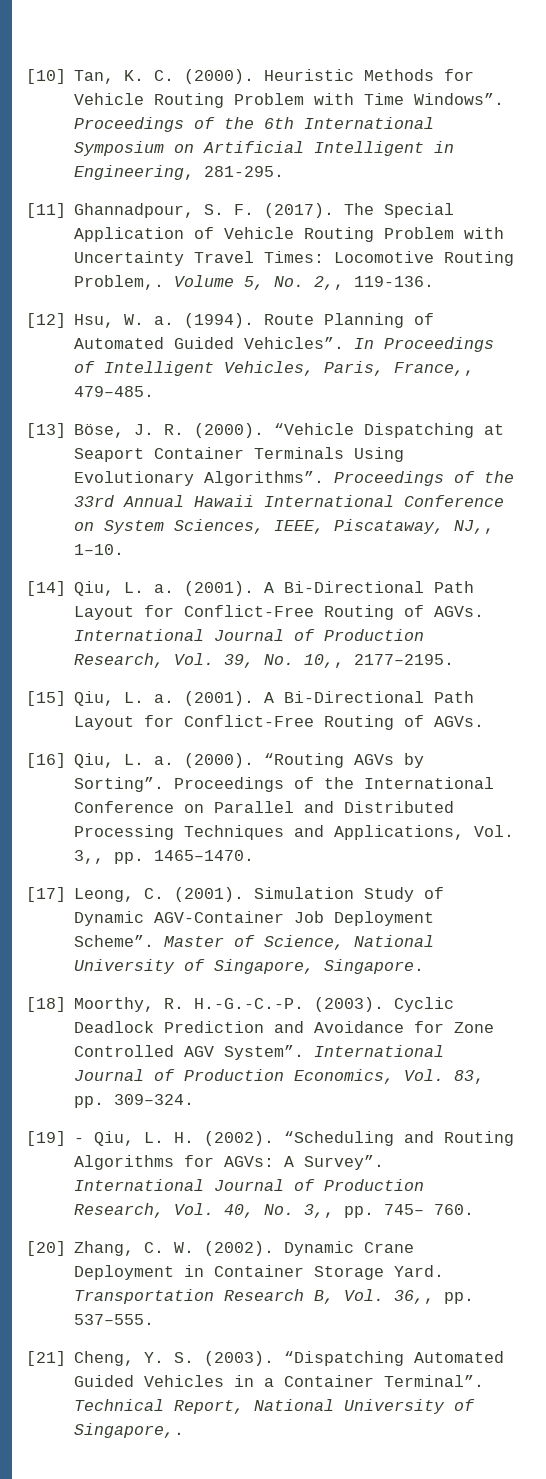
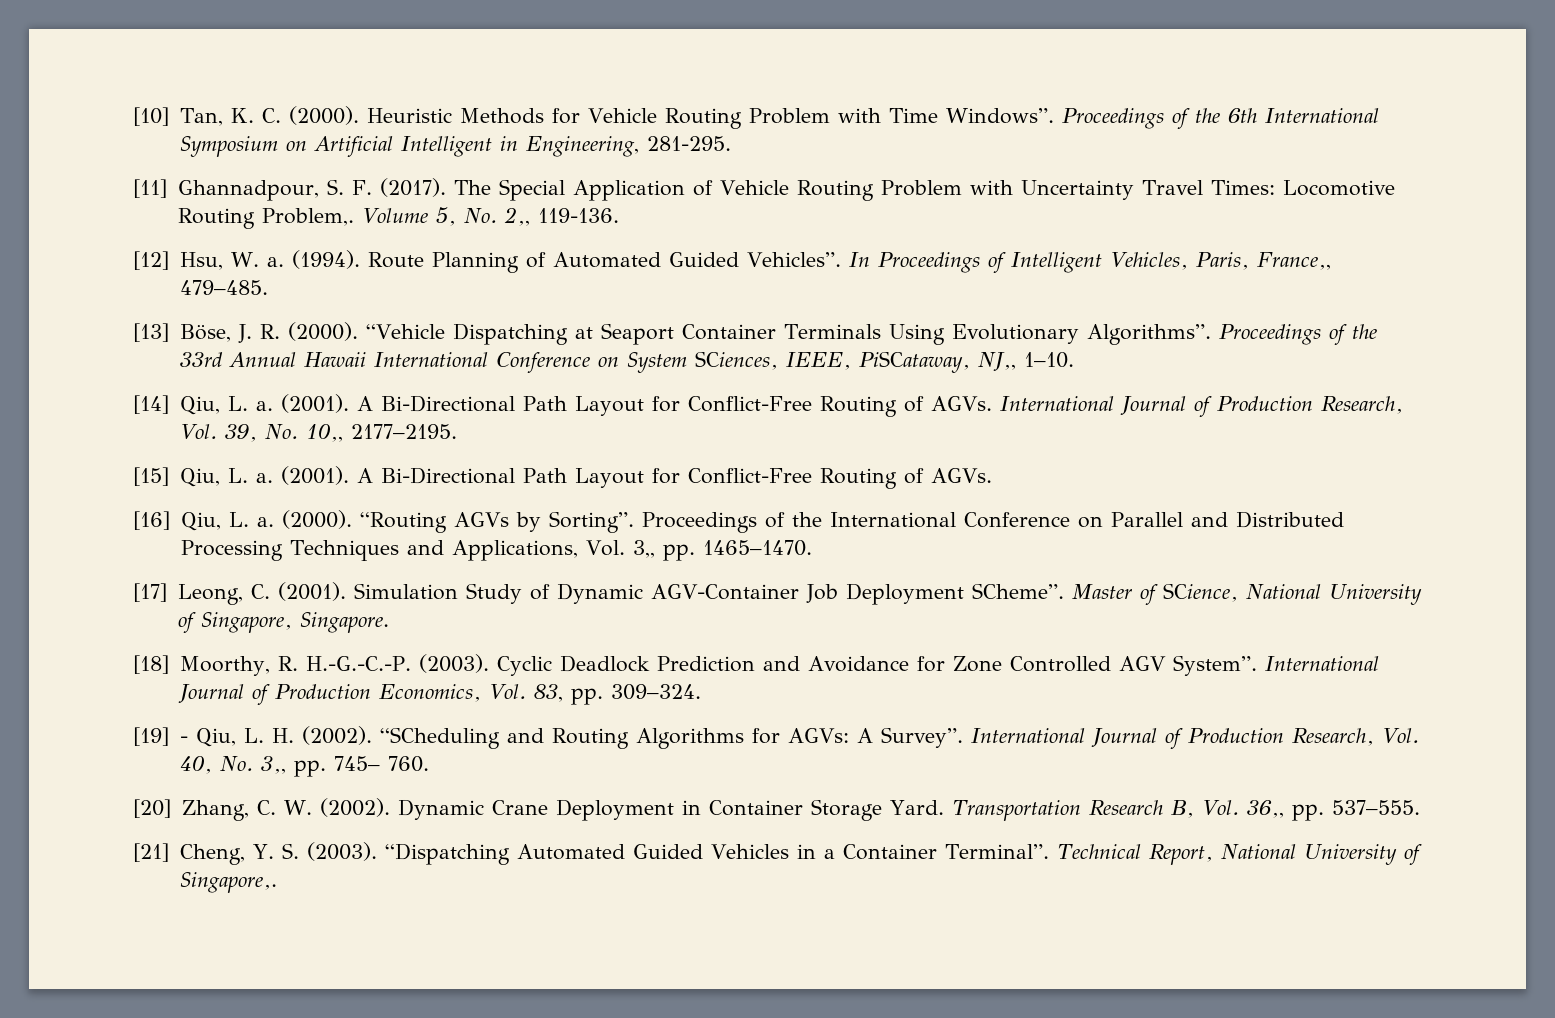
[174,519,445,534] Sciences, IEEE, Piscataway, -> [694,351,970,373] SCiences, IEEE, PiSCataway,
[74,935,155,947] Scheme”. -> [971,583,1064,599] SCheme”.
[264,935,345,950] Science, -> [1162,583,1238,602] SCience,
[284,1131,395,1146] “Scheduling -> [379,727,500,749] “SCheduling

